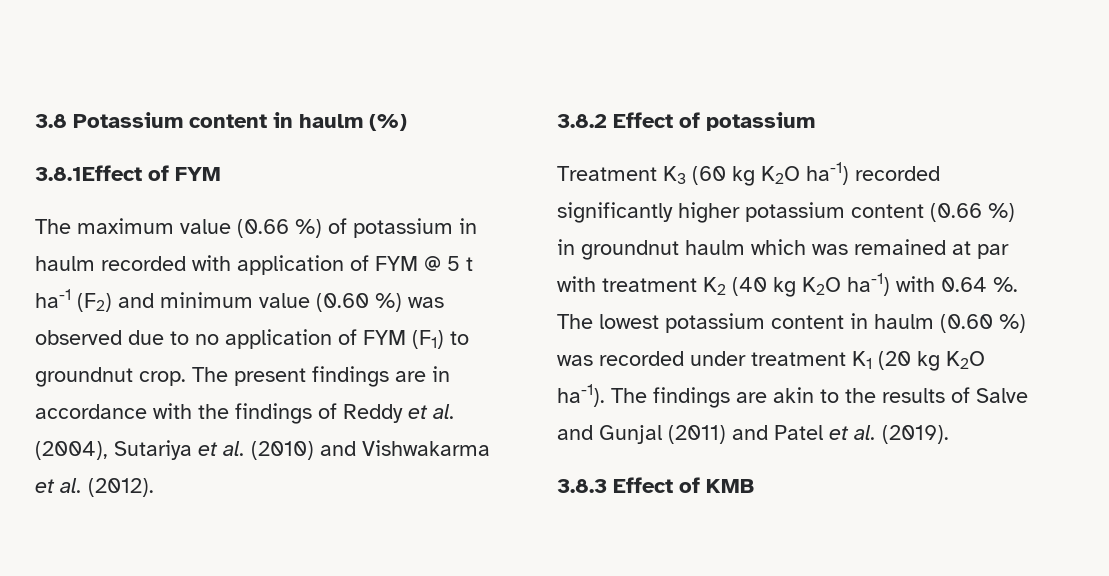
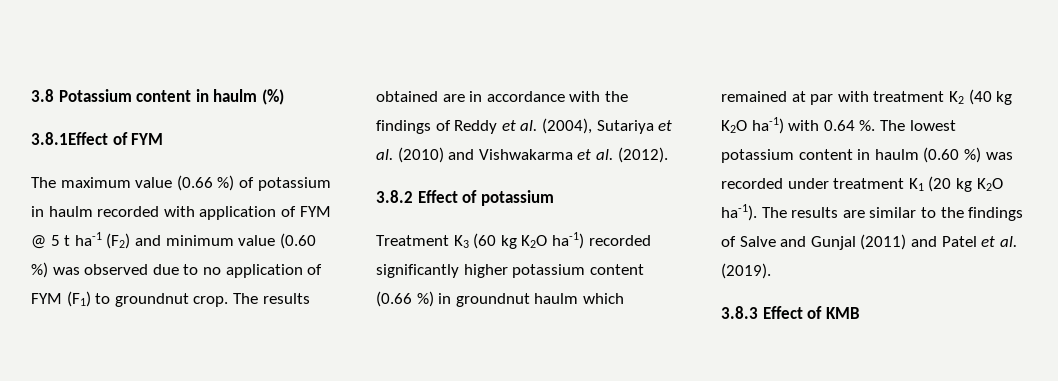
[234,366,389,387] present findings -> [262,293,310,304] [376,91,438,102] results obtained
[812,244,848,255] was -> (624, 298) none
[653,387,814,408] findings are akin -> [791,207,917,218] results are similar
[882,388,945,403] results -> [968,207,1024,221] findings

